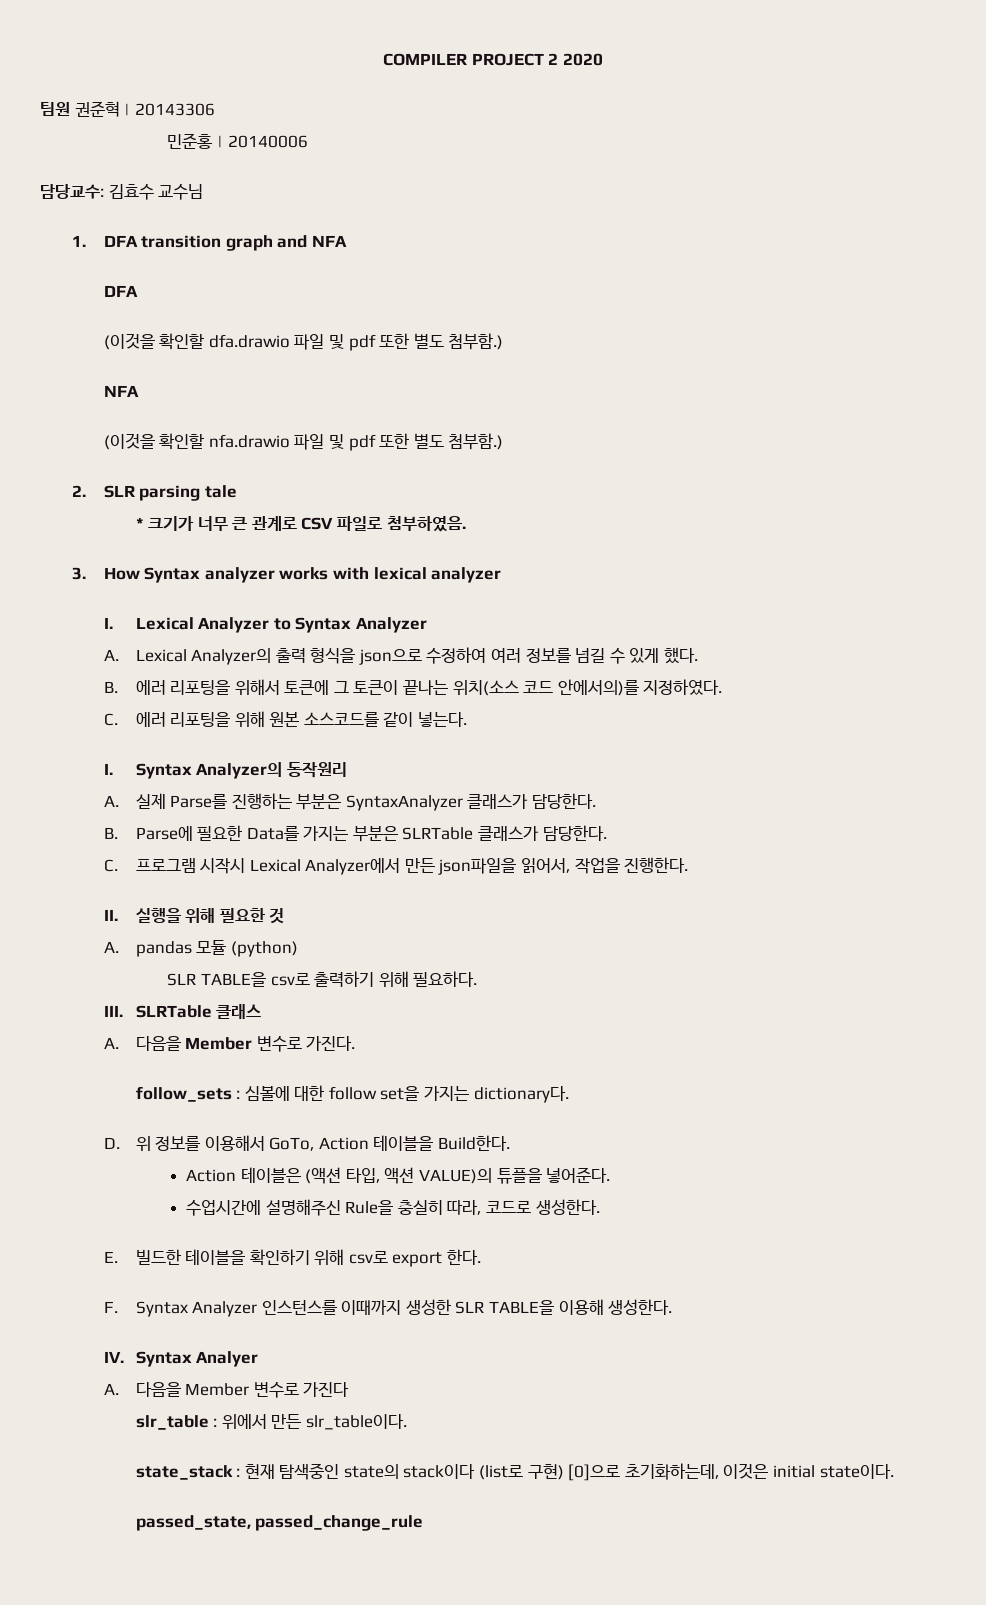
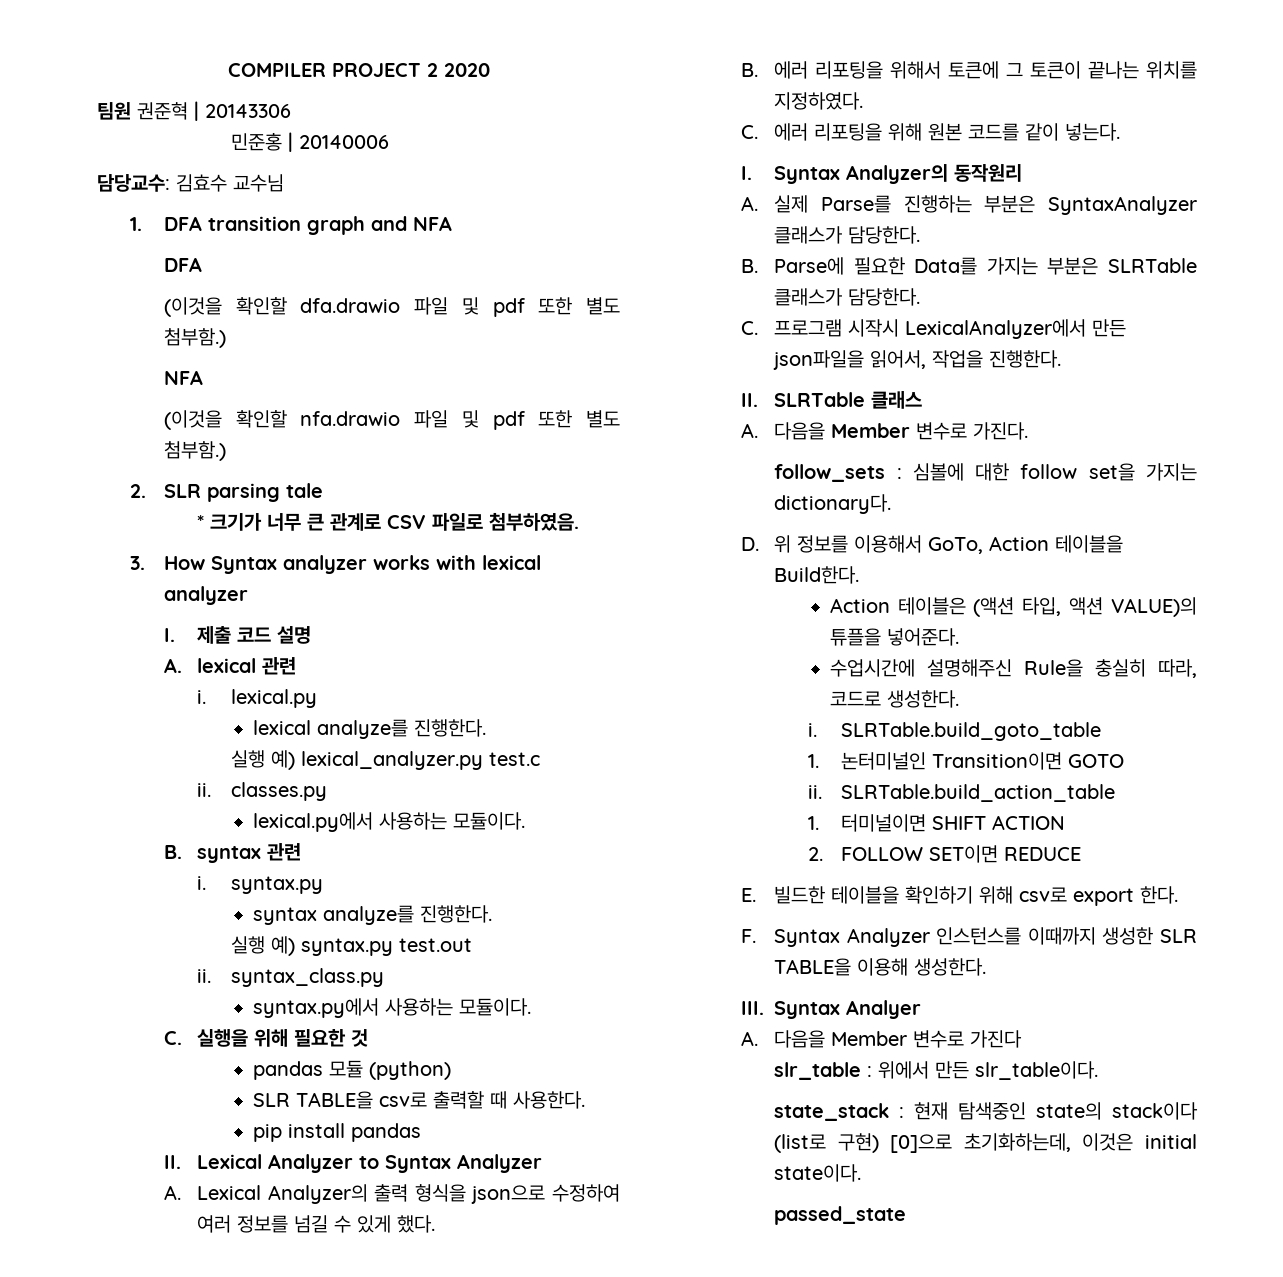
(113, 623) none -> [197,626,312,644] [163,657,297,675] [197,689,317,708] [252,719,486,739] [230,750,540,770] [197,782,327,801] [252,812,525,832] [163,843,302,863] [197,876,323,894] [252,905,492,925] [230,936,472,956] [197,968,384,987] [252,998,531,1018] [163,1029,369,1047] [252,1060,451,1080] [252,1091,585,1109] [252,1123,421,1142] [163,1155,181,1169] 제출 코드 설명 // A. lexical 관련 // i. lexical.py // lexical analyze를 진행한다. // 실행 예) lexical_analyzer.py test.c // ii. classes.py // lexical.py에서 사용하는 모듈이다. // B. syntax 관련 // i. syntax.py // syntax analyze를 진행한다. // 실행 예) syntax.py test.out // ii. syntax_class.py // syntax.py에서 사용하는 모듈이다. // C. 실행을 위해 필요한 것 // pandas 모듈 (python) // SLR TABLE을 csv로 출력할 때 사용한다. // pip install pandas // II.
[452,679,639,696] 위치(소스 코드 안에서의)를 -> [1146,61,1197,79] 위치를
[303,712,379,727] 소스코드를 -> [968,123,1020,141] 코드를
[249,858,401,875] Lexical Analyzer에서 -> [905,319,1087,339] LexicalAnalyzer에서
[135,908,285,924] [103,940,298,957] [167,971,478,988] [103,1005,123,1017] 실행을 위해 필요한 것 // A. pandas 모듈 (python) // SLR TABLE을 csv로 출력하기 위해 필요하다. // III. -> (758, 400) none
(600, 1207) none -> [807,722,1102,741] [807,752,1125,770] [807,784,1116,802] [807,814,1066,832] [807,845,1082,863] // i. SLRTable.build_goto_table // 1. 논터미널인 Transition이면 GOTO // ii. SLRTable.build_action_table // 1. 터미널이면 SHIFT ACTION // 2. FOLLOW SET이면 REDUCE
[103,1351,124,1363] IV. -> [740,1001,764,1015] III.
[135,1515,424,1531] passed_state, passed_change_rule -> [774,1206,907,1225] passed_state

